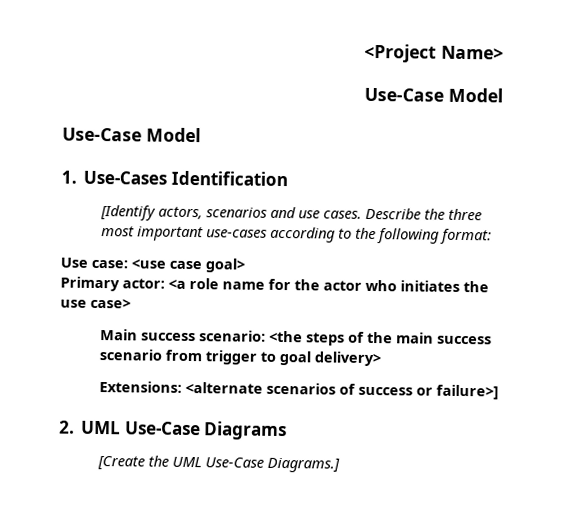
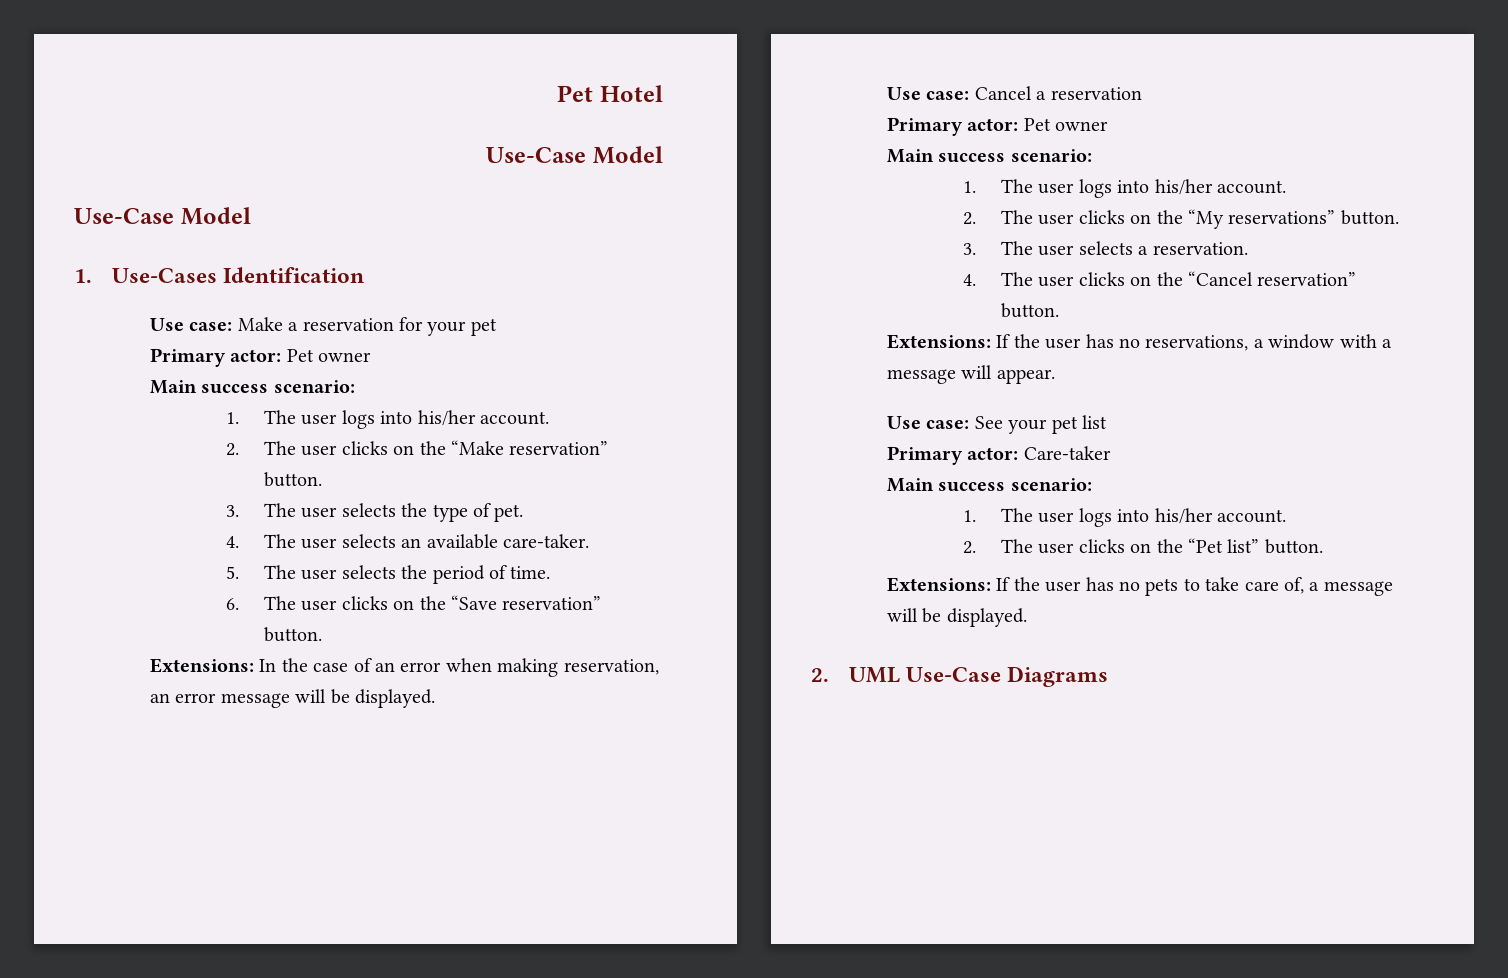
[364,43,504,63] <Project Name> -> [557,85,663,102] Pet Hotel
[99,205,482,221] [100,226,492,245] [60,257,245,273] [60,276,489,293] [60,297,131,309] [99,329,492,346] [98,349,381,367] [98,381,499,400] [Identify actors, scenarios and use cases. Describe the three most important use-cases according to the following format: // Use case: <use case goal> // Primary actor: <a role name for the actor who initiates the use case> // Main success scenario: <the steps of the main success scenario from trigger to goal delivery> // Extensions: <alternate scenarios of success or failure>] -> [149,317,497,336] [149,348,372,367] [149,380,355,394] [225,410,549,429] [225,440,609,456] [263,472,322,487] [225,503,524,522] [225,534,589,549] [225,565,551,584] [225,595,602,611] [263,627,322,642] [149,658,659,677] [149,689,435,708] [886,86,1142,100] [886,117,1109,136] [886,149,1092,163] [962,179,1286,198] [962,209,1399,229] [962,241,1248,256] [962,271,1357,287] [1000,303,1059,318] [886,334,1392,351] [886,365,1055,384] [886,415,1107,434] [886,446,1111,465] [886,478,1092,492] [962,508,1286,527] [962,538,1323,554] [886,577,1393,596] [886,608,1027,627] Use case: Make a reservation for your pet // Primary actor: Pet owner // Main success scenario: // 1. The user logs into his/her account. // 2. The user clicks on the “Make reservation” button. // 3. The user selects the type of pet. // 4. The user selects an available care-taker. // 5. The user selects the period of time. // 6. The user clicks on the “Save reservation” button. // Extensions: In the case of an error when making reservation, an error message will be displayed. // Use case: Cancel a reservation // Primary actor: Pet owner // Main success scenario: // 1. The user logs into his/her account. // 2. The user clicks on the “My reservations” button. // 3. The user selects a reservation. // 4. The user clicks on the “Cancel reservation” button. // Extensions: If the user has no reservations, a window with a message will appear. // Use case: See your pet list // Primary actor: Care-taker // Main success scenario: // 1. The user logs into his/her account. // 2. The user clicks on the “Pet list” button. // Extensions: If the user has no pets to take care of, a message will be displayed.
[96,455,340,473] // [Create the UML Use-Case Diagrams.] -> (1109, 676) none

